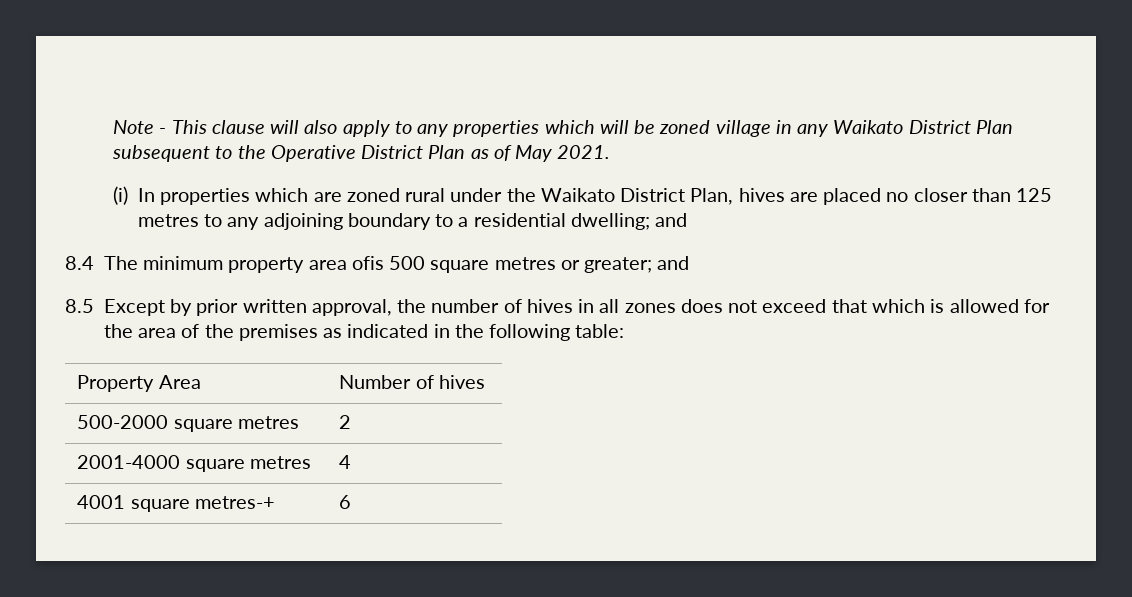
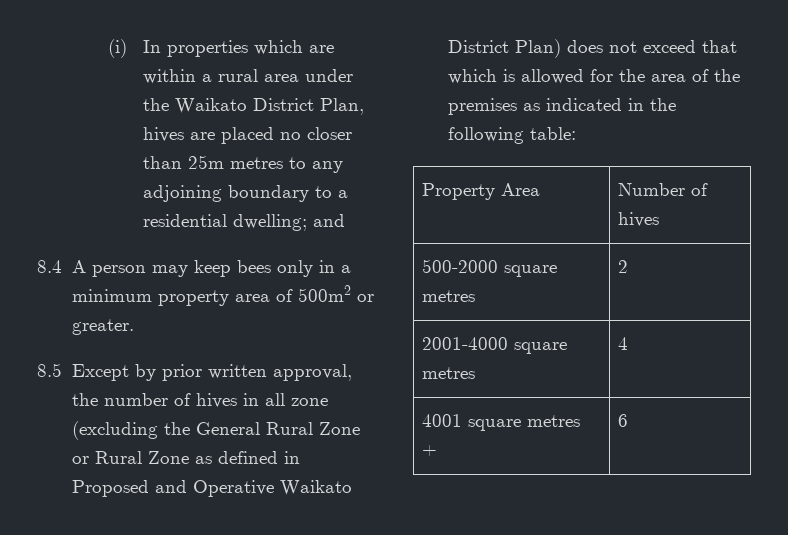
[112,120,1014,137] [111,145,611,162] Note - This clause will also apply to any properties which will be zoned village in any Waikato District Plan subsequent to the Operative District Plan as of May 2021. // -> (107, 48) none
[346,188,446,202] zoned rural -> [143,69,300,84] within a rural area
[1016,188,1053,202] 125 -> [188,155,225,169] 25m
[103,256,690,273] The minimum property area ofis 500 square metres or greater; and -> [72,260,352,277] [72,285,375,306] [72,319,135,335] A person may keep bees only in a minimum property area of 500m2 or greater.
[624,303,676,313] zones -> [291,398,329,406] [72,421,361,440] [72,451,301,464] [72,480,353,497] [448,39,562,58] zone (excluding the General Rural Zone or Rural Zone as defined in Proposed and Operative Waikato District Plan)
[194,496,275,509] metres-+ -> [527,415,581,427] [422,445,438,456] metres +

